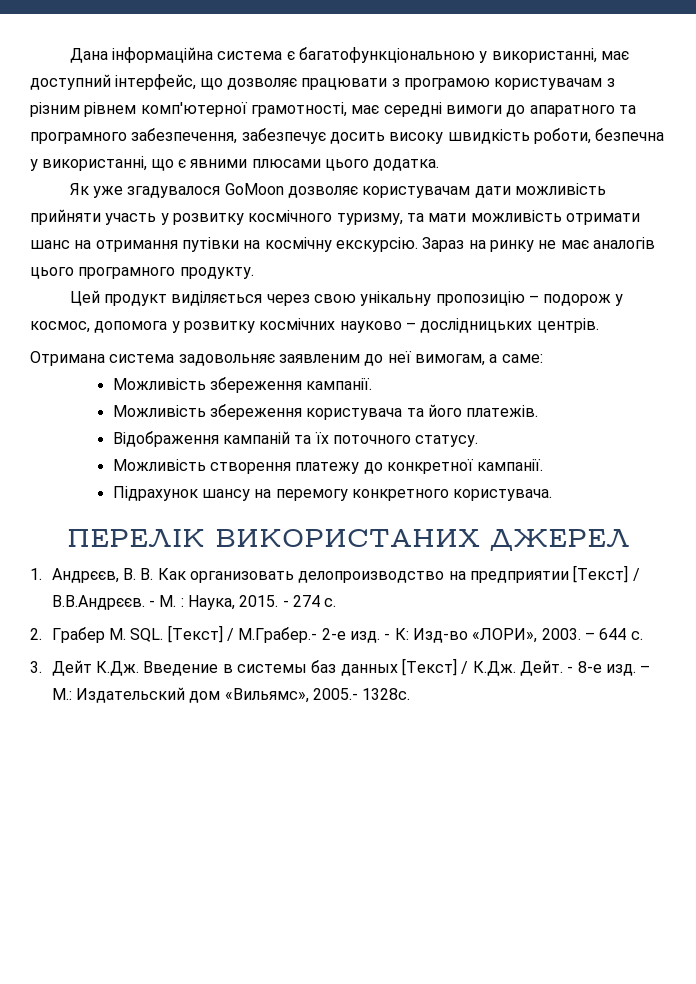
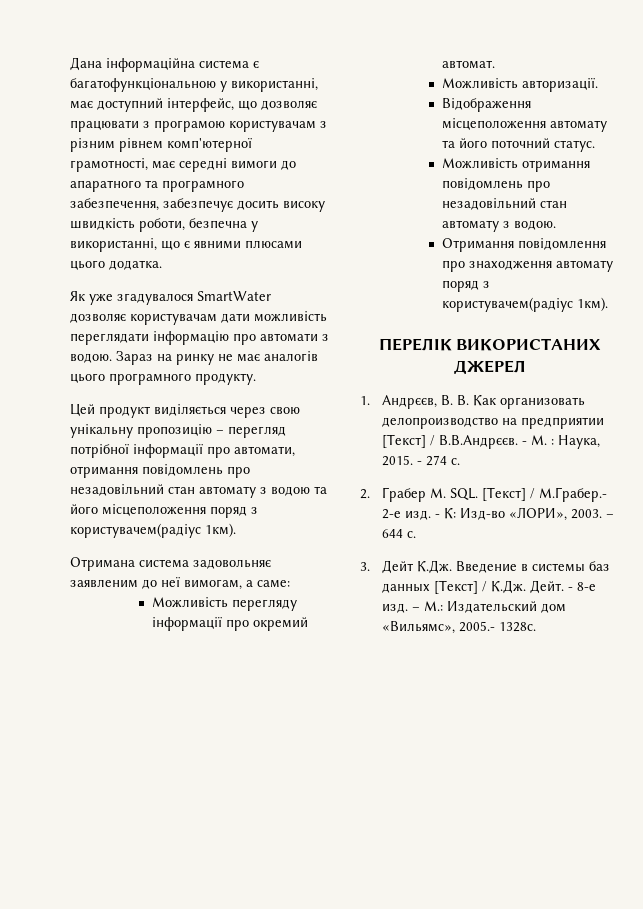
[224,183,284,195] GoMoon -> [197,291,271,301] SmartWater
[30,209,640,225] [30,237,418,252] прийняти участь у розвитку космічного туризму, та мати можливість отримати шанс на отримання путівки на космічну екскурсію. -> [70,331,329,345] [70,353,112,363] переглядати інформацію про автомати з водою.
[543,294,624,306] [30,318,599,333] подорож у космос, допомога у розвитку космічних науково – дослідницьких центрів. -> [228,426,286,438] [70,444,295,458] [70,464,250,478] [70,484,327,498] [70,504,258,518] [70,523,236,538] перегляд потрібної інформації про автомати, отримання повідомлень про незадовільний стан автомату з водою та його місцеположення поряд з користувачем(радіус 1км).
[210,377,373,393] [112,404,539,420] [112,431,479,447] [112,459,544,474] [112,486,553,501] збереження кампанії. // Можливість збереження користувача та його платежів. // Відображення кампаній та їх поточного статусу. // Можливість створення платежу до конкретної кампанії. // Підрахунок шансу на перемогу конкретного користувача. -> [232,599,298,611] [152,617,309,631] [442,60,496,69] [442,78,599,92] [442,98,532,112] [442,118,608,132] [442,138,596,152] [442,158,591,172] [442,178,551,192] [442,198,568,210] [442,220,557,232] [442,238,607,252] [442,260,614,272] [442,280,491,292] [442,297,609,312] перегляду інформації про окремий автомат. // Можливість авторизації. // Відображення місцеположення автомату та його поточний статус. // Можливість отримання повідомлень про незадовільний стан автомату з водою. // Отримання повідомлення про знаходження автомату поряд з користувачем(радіус 1км).

